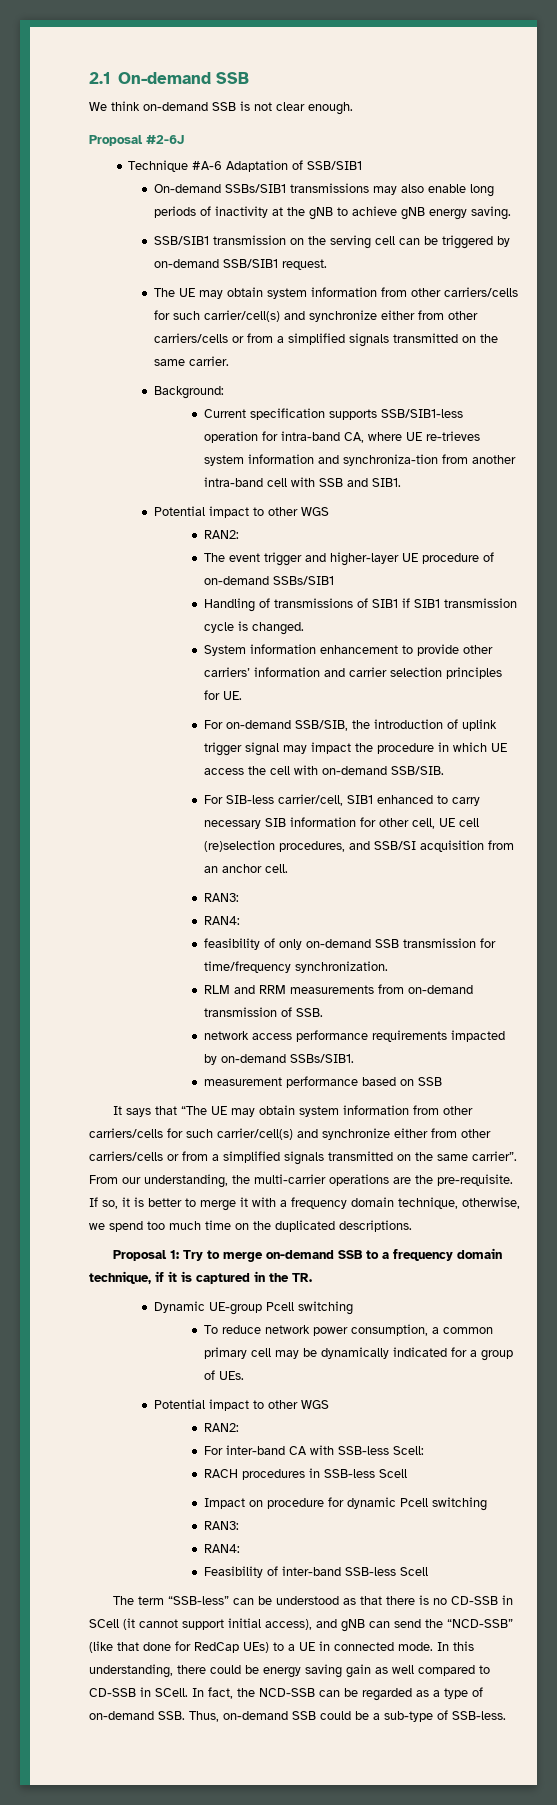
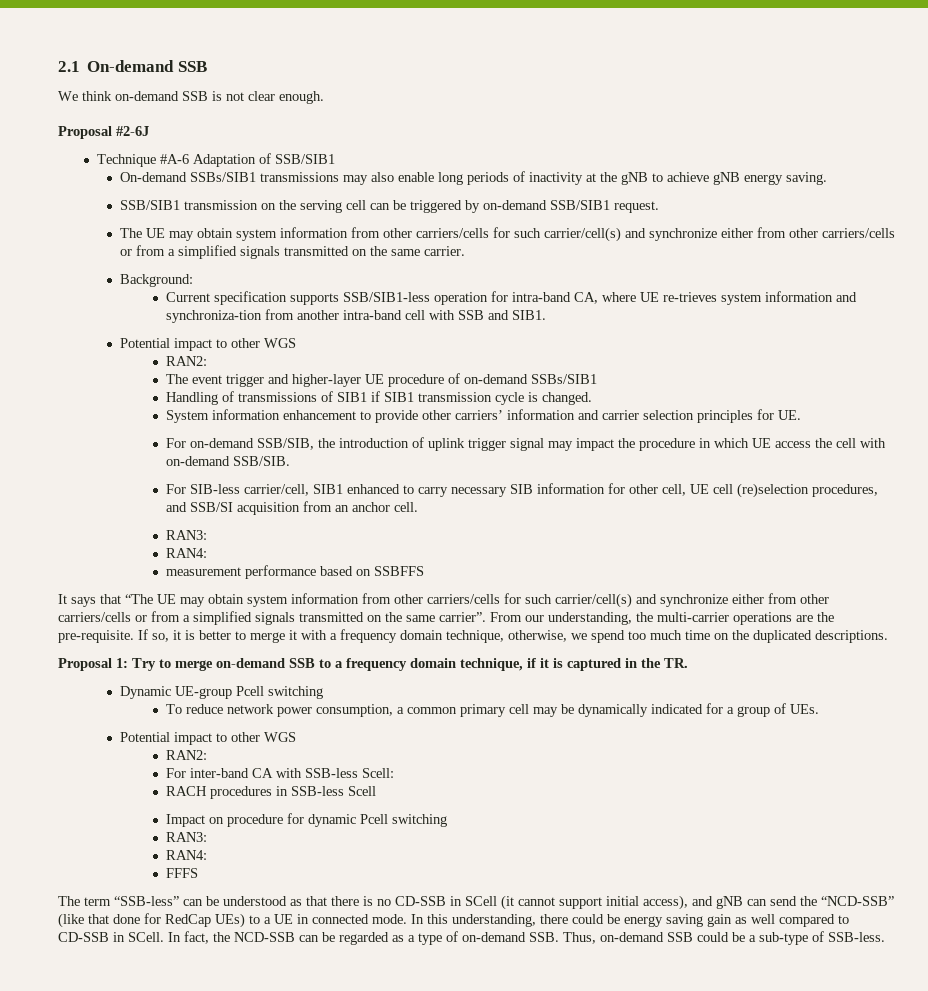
[203,938,496,950] [203,961,388,973] [203,984,473,994] [203,1007,323,1017] [203,1030,505,1042] [203,1054,354,1065] // feasibility of only on-demand SSB transmission for time/frequency synchronization. // RLM and RRM measurements from on-demand transmission of SSB. // network access performance requirements impacted by on-demand SSBs/SIB1. -> (207, 553) none
[417,1077,442,1086] SSB -> [373,566,424,576] SSBFFS
[203,1566,428,1578] Feasibility of inter-band SSB-less Scell -> [165,868,198,878] FFFS

